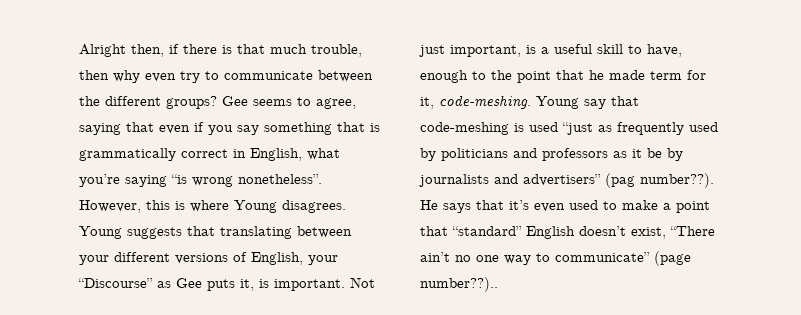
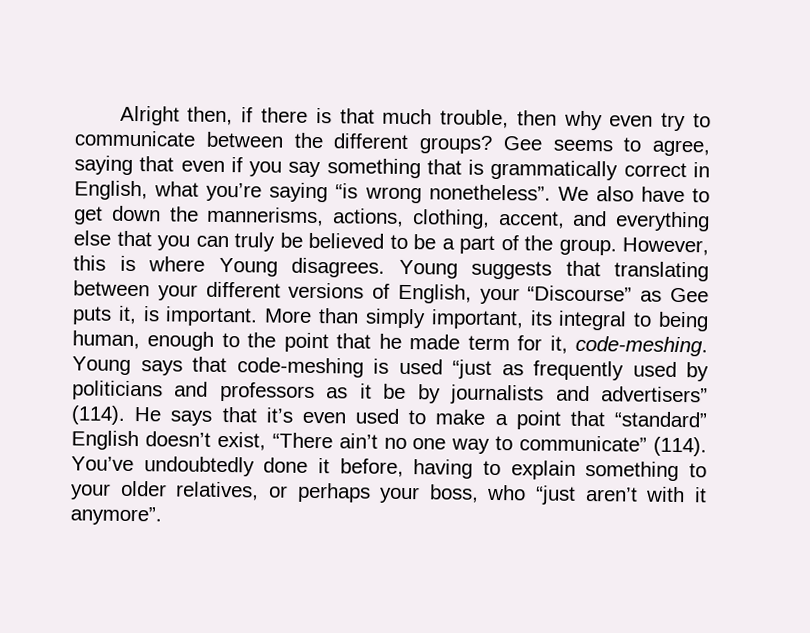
(322, 179) none -> [557,186,711,203] [73,205,710,232] [73,230,617,256] We also have to get down the mannerisms, actions, clothing, accent, and everything else that you can truly be believed to be a part of the group.
[350,277,375,288] [419,44,682,57] Not just important, is a useful skill to have, -> [264,308,709,332] [72,330,140,350] More than simply important, its integral to being human,
[584,99,606,109] say -> [140,360,183,376] says
[605,173,714,188] (pag number??). -> [71,405,125,425] (114).
[654,251,691,266] [420,277,498,292] (page number??).. -> [652,436,707,457] [71,456,707,482] [70,480,707,505] [70,506,162,526] (114). You’ve undoubtedly done it before, having to explain something to your older relatives, or perhaps your boss, who “just aren’t with it anymore”.

